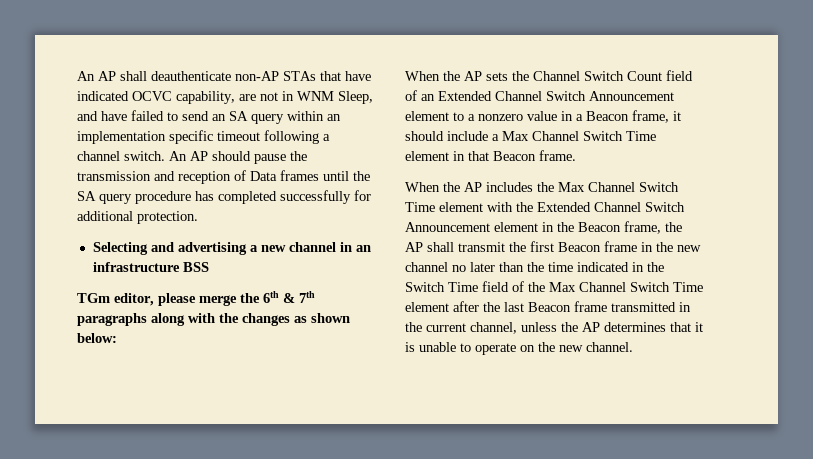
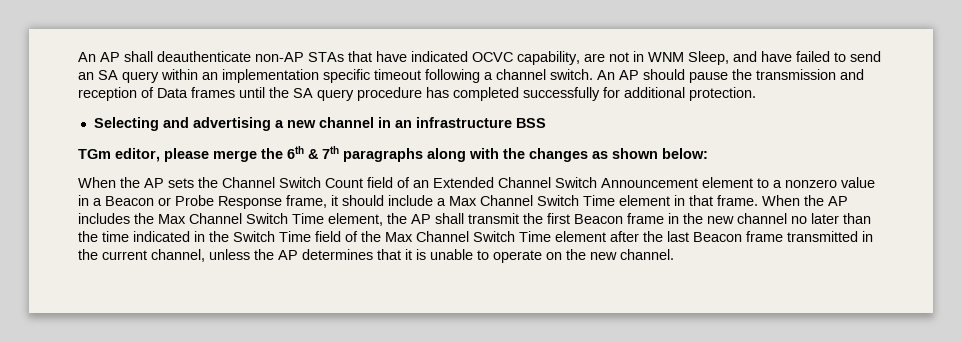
(629, 116) none -> [158,195,282,209] or Probe Response
[493,151,536,161] Beacon -> (713, 200) none
(576, 155) // -> (758, 200) none
[439,202,685,212] [405,221,661,234] element with the Extended Channel Switch Announcement element in the Beacon frame, -> [328,213,383,226] element,

